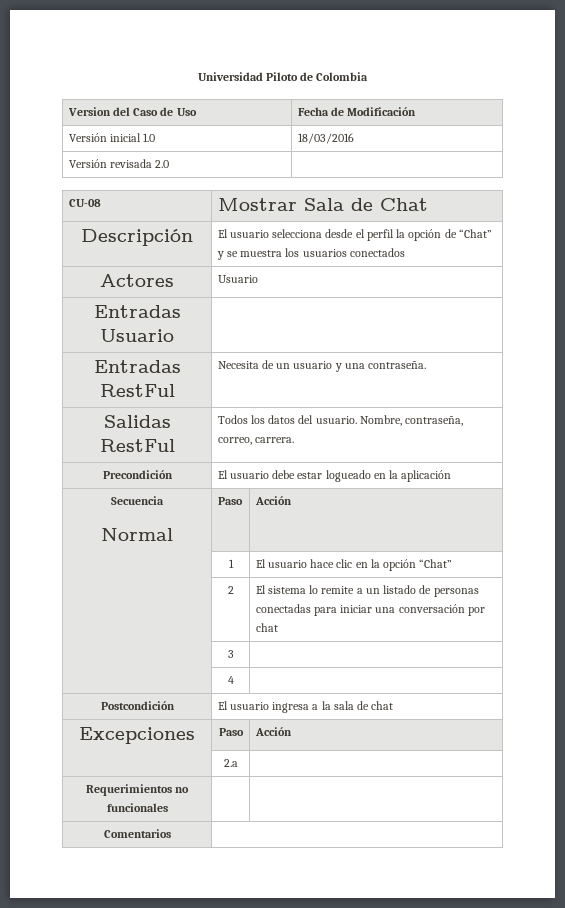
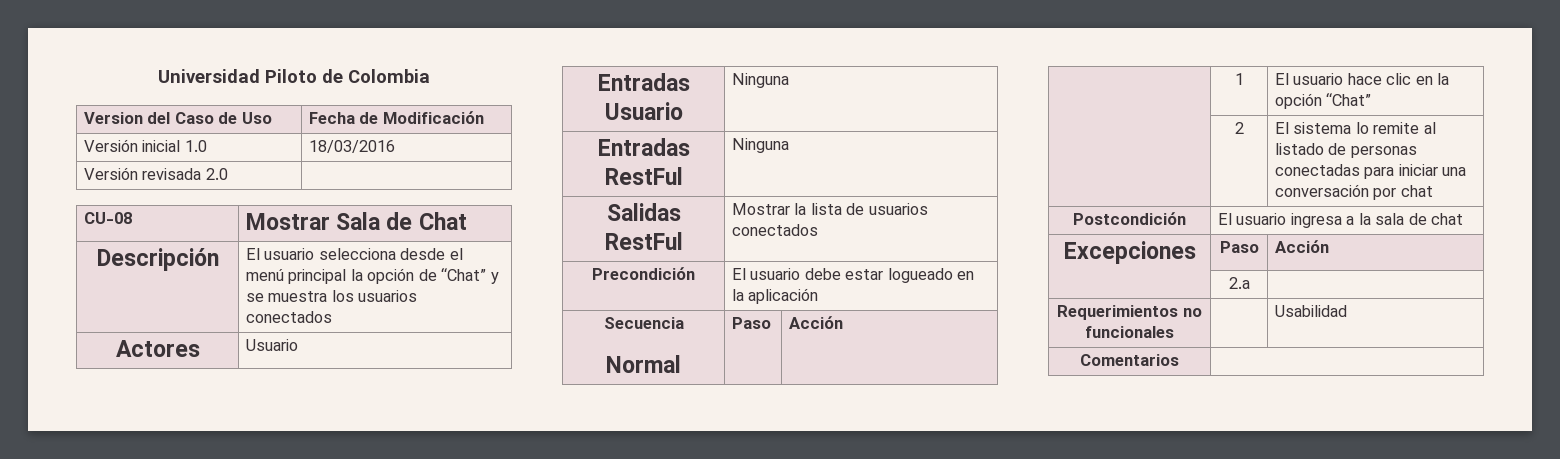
[366,229,394,241] perfil -> [245,269,347,284] menú principal
(174, 335) none -> [731,73,789,88] Ninguna
[217,360,427,372] [103,415,171,428] [99,439,175,452] [217,415,464,426] [217,437,294,445] Necesita de un usuario y una contraseña. // Salidas RestFul | Todos los datos del usuario. Nombre, contraseña, correo, carrera. -> [731,138,789,153] [606,203,681,221] [604,232,683,250] [731,203,928,215] [731,224,818,236] Ninguna // Salidas RestFul | Mostrar la lista de usuarios conectados
[356,588,380,594] a un -> [1423,122,1436,134] al
[227,650,234,658] [227,676,234,684] // | 3 | // | 4 | -> (1433, 191) none
(168, 807) none -> [1274,305,1347,317] Usabilidad

